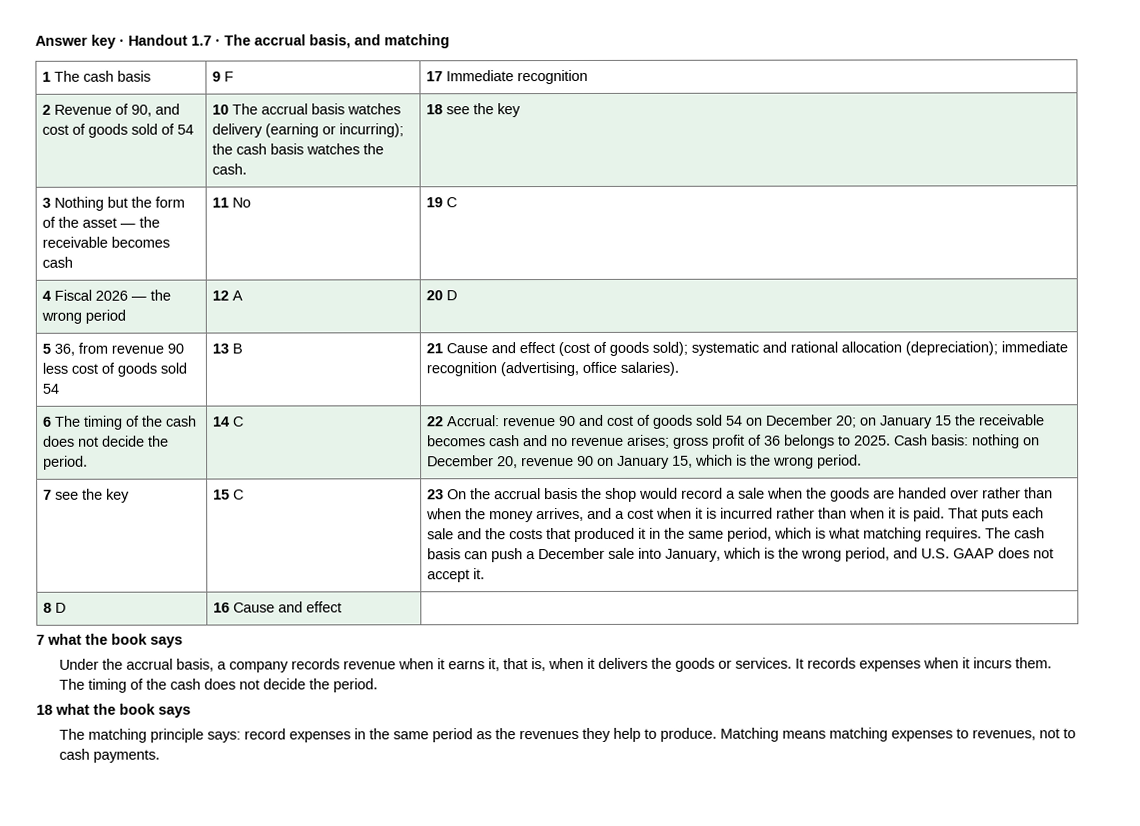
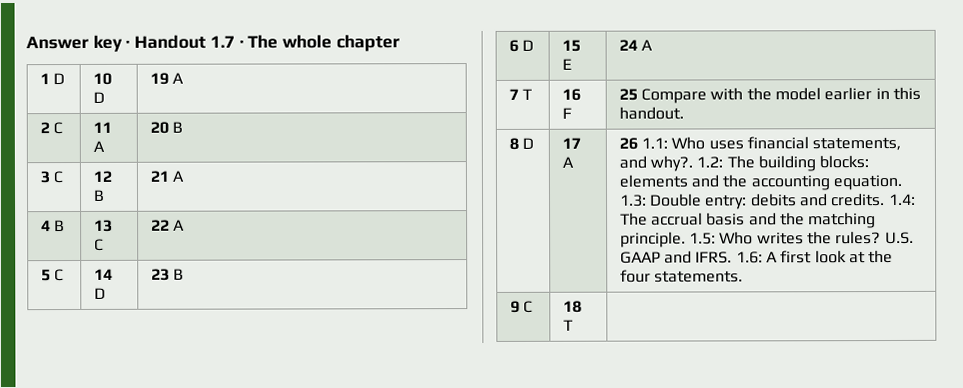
[254,34,450,49] [42,70,152,82] [212,71,235,82] [426,69,589,85] [42,103,181,117] [42,123,195,138] [212,103,402,115] [212,123,405,138] [212,143,385,155] [212,163,248,175] [426,103,522,118] [42,196,186,211] [42,216,161,228] [42,236,171,248] [42,256,74,268] [212,197,252,208] [426,197,458,208] [42,289,172,301] [41,309,127,324] [212,290,244,301] [426,290,458,301] [42,342,185,356] [42,362,188,377] [42,383,60,394] [212,343,244,354] [426,341,1069,357] [426,361,680,377] [43,415,198,430] [43,435,170,447] [43,455,89,470] [213,416,245,427] [427,414,1046,429] [427,434,1041,449] [427,454,863,469] [43,488,131,503] [213,489,245,500] [427,487,1054,502] [426,507,1045,523] [427,527,1046,542] [427,547,1055,563] [427,568,486,583] [43,602,67,613] [213,601,343,613] [36,633,183,648] [59,657,1053,673] [59,678,379,693] [36,703,191,718] [59,727,1077,743] [59,748,161,763] accrual basis, and matching // 1 The cash basis | 9 F | 17 Immediate recognition // 2 Revenue of 90, and cost of goods sold of 54 | 10 The accrual basis watches delivery (earning or incurring); the cash basis watches the cash. | 18 see the key // 3 Nothing but the form of the asset — the receivable becomes cash | 11 No | 19 C // 4 Fiscal 2026 — the wrong period | 12 A | 20 D // 5 36, from revenue 90 less cost of goods sold 54 | 13 B | 21 Cause and effect (cost of goods sold); systematic and rational allocation (depreciation); immediate recognition (advertising, office salaries). // 6 The timing of the cash does not decide the period. | 14 C | 22 Accrual: revenue 90 and cost of goods sold 54 on December 20; on January 15 the receivable becomes cash and no revenue arises; gross profit of 36 belongs to 2025. Cash basis: nothing on December 20, revenue 90 on January 15, which is the wrong period. // 7 see the key | 15 C | 23 On the accrual basis the shop would record a sale when the goods are handed over rather than when the money arrives, and a cost when it is incurred rather than when it is paid. That puts each sale and the costs that produced it in the same period, which is what matching requires. The cash basis can push a December sale into January, which is the wrong period, and U.S. GAAP does not accept it. // 8 D | 16 Cause and effect | // 7 what the book says // Under the accrual basis, a company records revenue when it earns it, that is, when it delivers the goods or services. It records expenses when it incurs them. The timing of the cash does not decide the period. // 18 what the book says // The matching principle says: record expenses in the same period as the revenues they help to produce. Matching means matching expenses to revenues, not to cash payments. -> [282,34,400,52] [39,73,65,85] [92,72,112,85] [92,91,105,103] [149,72,184,85] [39,122,63,135] [92,121,112,133] [92,140,105,152] [149,121,183,134] [39,171,63,184] [92,170,112,182] [92,189,105,201] [149,170,184,182] [40,220,65,232] [93,219,113,232] [93,238,104,251] [150,219,185,231] [40,269,64,282] [93,268,113,280] [93,287,106,299] [150,268,184,281] [508,39,534,52] [561,39,581,52] [561,58,572,70] [618,39,653,51] [508,88,532,100] [561,88,581,101] [561,107,572,119] [618,86,921,104] [618,106,684,120] [508,137,534,150] [561,137,581,149] [561,156,574,168] [618,136,902,151] [618,155,870,172] [618,174,902,191] [619,193,916,210] [619,212,877,229] [619,231,914,248] [619,249,894,264] [619,269,743,283] [509,300,533,313] [562,300,582,313] [562,319,573,331] whole chapter // 1 D | 10 D | 19 A // 2 C | 11 A | 20 B // 3 C | 12 B | 21 A // 4 B | 13 C | 22 A // 5 C | 14 D | 23 B // 6 D | 15 E | 24 A // 7 T | 16 F | 25 Compare with the model earlier in this handout. // 8 D | 17 A | 26 1.1: Who uses financial statements, and why?. 1.2: The building blocks: elements and the accounting equation. 1.3: Double entry: debits and credits. 1.4: The accrual basis and the matching principle. 1.5: Who writes the rules? U.S. GAAP and IFRS. 1.6: A first look at the four statements. // 9 C | 18 T |

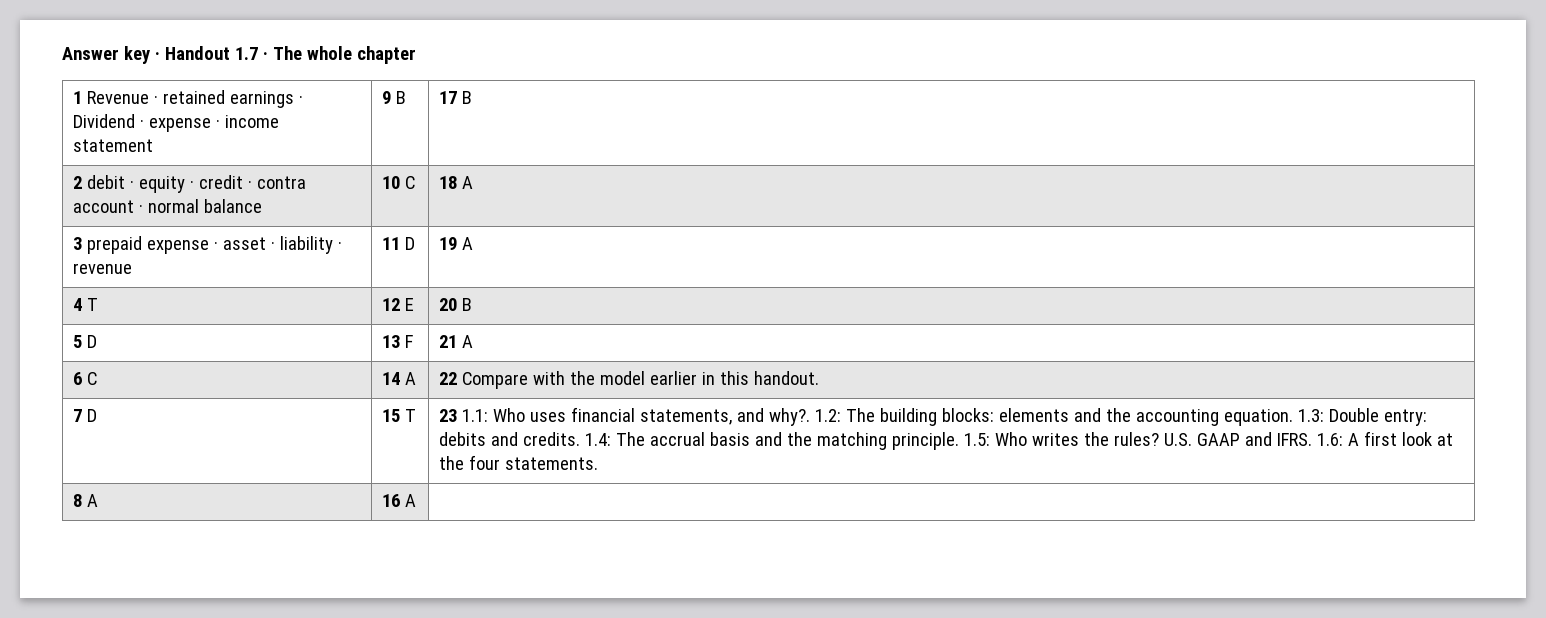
[52,73,65,85] [92,72,112,85] [92,91,105,103] [149,72,184,85] [39,122,63,135] [92,121,112,133] [92,140,105,152] [149,121,183,134] [39,171,63,184] [92,170,112,182] [92,189,105,201] [149,170,184,182] [40,220,65,232] [93,219,113,232] [93,238,104,251] [150,219,185,231] [40,269,64,282] [93,268,113,280] [93,287,106,299] [150,268,184,281] [508,39,534,52] [561,39,581,52] [561,58,572,70] [618,39,653,51] [508,88,532,100] [561,88,581,101] [561,107,572,119] [618,88,638,101] D | 10 D | 19 A // 2 C | 11 A | 20 B // 3 C | 12 B | 21 A // 4 B | 13 C | 22 A // 5 C | 14 D | 23 B // 6 D | 15 E | 24 A // 7 T | 16 F | 25 -> [87,90,304,108] [73,114,280,132] [73,139,154,152] [382,91,407,104] [439,91,473,104] [73,175,307,193] [73,199,263,213] [382,176,416,189] [439,176,474,189] [73,236,343,254] [73,263,133,274] [382,237,416,250] [439,237,474,250] [73,298,99,311] [382,298,415,311] [439,298,473,311] [73,335,98,348] [382,335,414,348] [439,335,474,348] [73,372,98,385] [382,372,417,385] [439,372,458,385] Revenue · retained earnings · Dividend · expense · income statement | 9 B | 17 B // 2 debit · equity · credit · contra account · normal balance | 10 C | 18 A // 3 prepaid expense · asset · liability · revenue | 11 D | 19 A // 4 T | 12 E | 20 B // 5 D | 13 F | 21 A // 6 C | 14 A | 22
[508,137,534,150] [561,137,581,149] [561,156,574,168] [618,137,638,150] 8 D | 17 A | 26 -> [73,409,98,422] [382,409,417,422] [439,409,458,422] 7 D | 15 T | 23
[509,300,533,313] [562,300,582,313] [562,319,573,331] 9 C | 18 T -> [73,494,99,507] [382,494,417,507] 8 A | 16 A

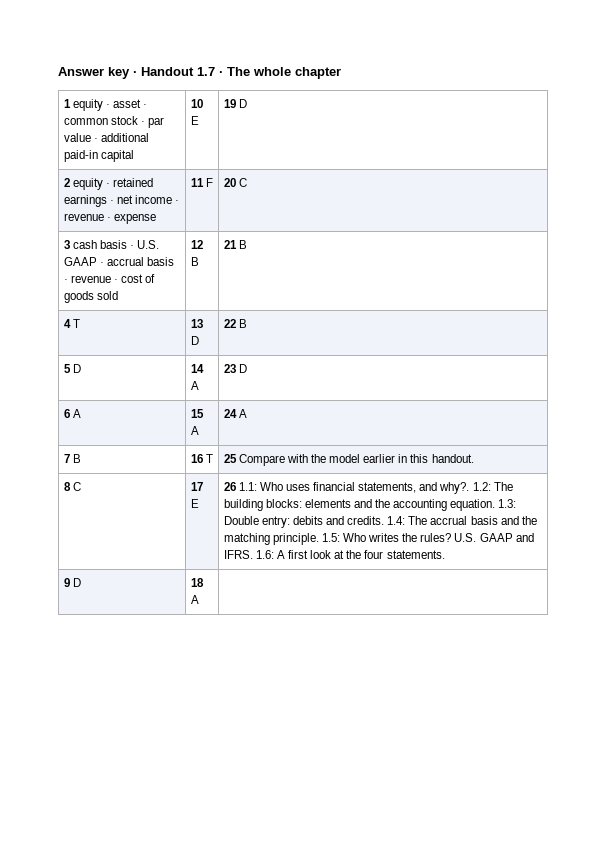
[87,90,304,108] [73,114,280,132] [73,139,154,152] [382,91,407,104] [439,91,473,104] [73,175,307,193] [73,199,263,213] [382,176,416,189] [439,176,474,189] [73,236,343,254] [73,263,133,274] [382,237,416,250] [439,237,474,250] Revenue · retained earnings · Dividend · expense · income statement | 9 B | 17 B // 2 debit · equity · credit · contra account · normal balance | 10 C | 18 A // 3 prepaid expense · asset · liability · revenue | 11 D | 19 A -> [72,99,148,111] [63,116,164,128] [63,133,149,142] [63,150,134,162] [190,99,203,108] [190,116,199,125] [223,99,247,108] [63,178,153,190] [63,195,180,207] [63,213,156,224] [190,178,213,187] [223,178,247,187] [63,240,160,249] [63,257,174,266] [63,274,156,283] [63,291,118,303] [190,240,203,249] [190,257,199,266] [223,240,247,249] equity · asset · common stock · par value · additional paid-in capital | 10 E | 19 D // 2 equity · retained earnings · net income · revenue · expense | 11 F | 20 C // 3 cash basis · U.S. GAAP · accrual basis · revenue · cost of goods sold | 12 B | 21 B
[382,298,415,311] [439,298,458,311] 12 E | 20 -> [190,319,203,328] [190,336,199,345] [223,319,236,328] 13 D | 22
[382,335,414,348] [439,335,474,348] [73,372,98,385] [382,372,417,385] [439,372,458,385] 13 F | 21 A // 6 C | 14 A | 22 -> [190,364,204,373] [190,381,199,390] [223,364,247,373] [63,409,81,418] [190,409,204,418] [190,426,199,435] [223,409,247,418] [63,454,81,463] [190,454,213,463] [223,454,237,463] 14 A | 23 D // 6 A | 15 A | 24 A // 7 B | 16 T | 25
[73,409,98,422] [382,409,417,422] [439,409,458,422] 7 D | 15 T | 23 -> [63,482,81,491] [190,482,203,491] [190,499,199,508] [223,482,236,491] 8 C | 17 E | 26
[73,494,99,507] [382,494,417,507] 8 A | 16 A -> [63,578,81,587] [190,578,204,587] [190,595,199,604] 9 D | 18 A

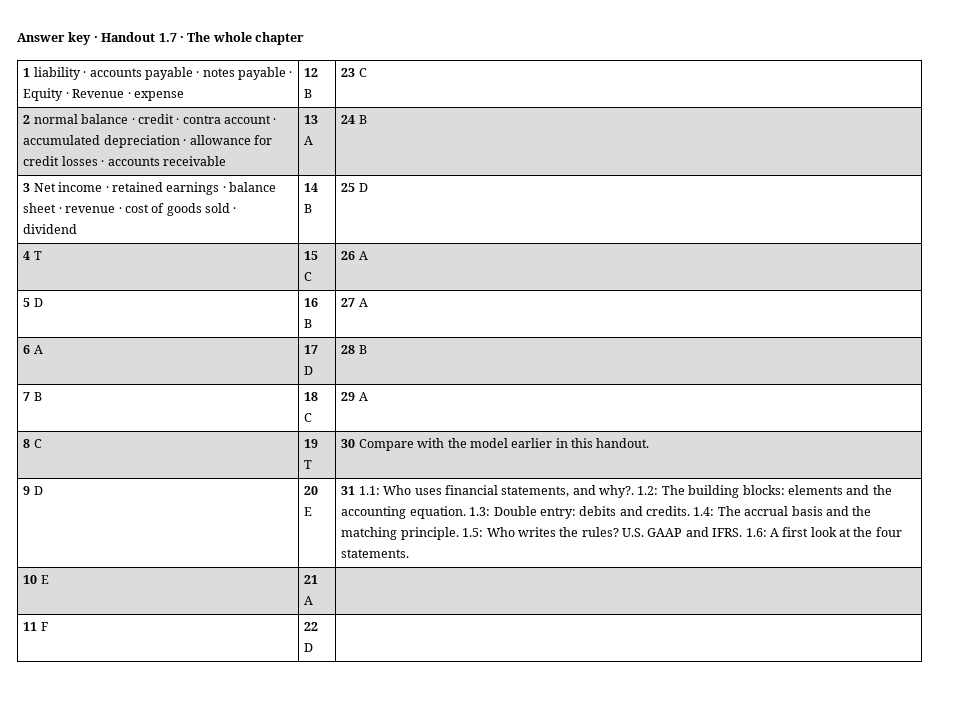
[72,99,148,111] [63,116,164,128] [63,133,149,142] [63,150,134,162] [190,99,203,108] [190,116,199,125] [223,99,247,108] [63,178,153,190] [63,195,180,207] [63,213,156,224] [190,178,213,187] [223,178,247,187] [63,240,160,249] [63,257,174,266] equity · asset · common stock · par value · additional paid-in capital | 10 E | 19 D // 2 equity · retained earnings · net income · revenue · expense | 11 F | 20 C // 3 cash basis · U.S. GAAP · accrual basis -> [33,67,293,80] [23,88,184,101] [304,68,319,77] [304,89,313,98] [341,68,367,77] [23,114,277,124] [23,135,272,148] [23,156,226,166] [304,115,319,124] [304,136,314,145] [341,115,367,124] [23,182,277,195] [23,203,57,213] liability · accounts payable · notes payable · Equity · Revenue · expense | 12 B | 23 C // 2 normal balance · credit · contra account · accumulated depreciation · allowance for credit losses · accounts receivable | 13 A | 24 B // 3 Net income · retained earnings · balance sheet
[190,240,203,249] [190,257,199,266] [223,240,247,249] | 12 B | 21 B -> [233,207,237,213] [23,224,78,234] [304,183,319,192] [304,204,313,213] [341,183,368,192] · dividend | 14 B | 25 D
[190,319,203,328] [190,336,199,345] [223,319,247,328] 13 D | 22 B -> [304,251,319,260] [304,272,313,281] [341,251,368,260] 15 C | 26 A
[190,364,204,373] [190,381,199,390] [223,364,247,373] 14 A | 23 D -> [304,298,319,307] [304,319,313,328] [341,298,368,307] 16 B | 27 A
[190,409,204,418] [190,426,199,435] [223,409,247,418] [63,454,81,463] [190,454,213,463] [223,454,237,463] 15 A | 24 A // 7 B | 16 T | 25 -> [304,345,319,354] [304,366,314,375] [341,345,367,354] [23,392,42,401] [304,392,319,401] [304,413,313,422] [341,392,368,401] [23,439,42,448] [304,439,319,448] [304,460,313,469] [341,439,356,448] 17 D | 28 B // 7 B | 18 C | 29 A // 8 C | 19 T | 30
[63,482,81,491] [190,482,203,491] [190,499,199,508] [223,482,236,491] 8 C | 17 E | 26 -> [23,486,43,495] [304,486,319,495] [304,507,313,516] [341,486,356,495] 9 D | 20 E | 31
[63,578,81,587] [190,578,204,587] [190,595,199,604] 9 D | 18 A -> [23,575,49,584] [304,575,319,584] [304,596,314,605] [23,622,48,631] [304,622,319,631] [304,643,314,652] 10 E | 21 A | // 11 F | 22 D

